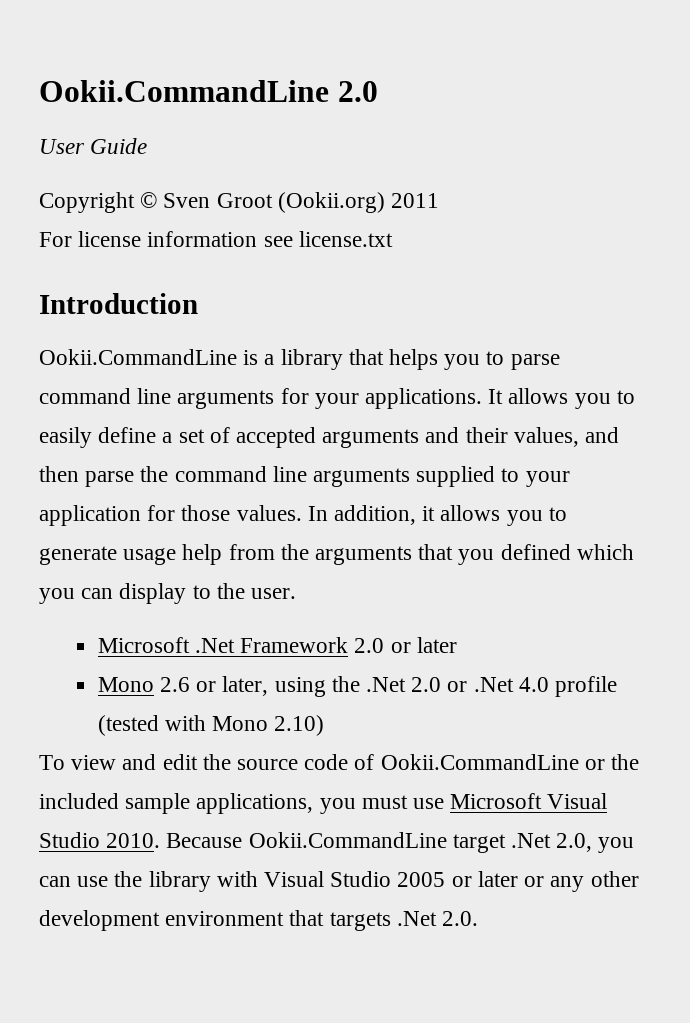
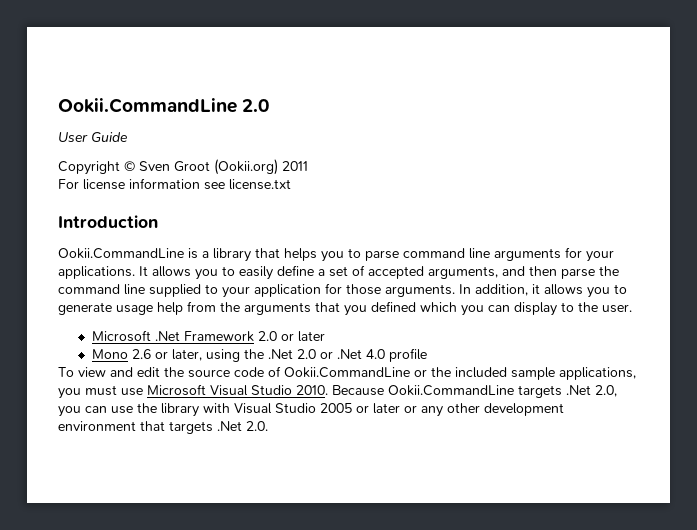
[322,427,579,448] arguments and their values, -> [428,266,498,279] arguments,
[313,468,411,487] arguments -> (145, 289) none
[236,505,302,521] values. -> [385,284,455,297] arguments.
[97,715,325,736] (tested with Mono 2.10) -> (427, 355) none
[452,834,506,853] target -> [518,385,562,398] targets

